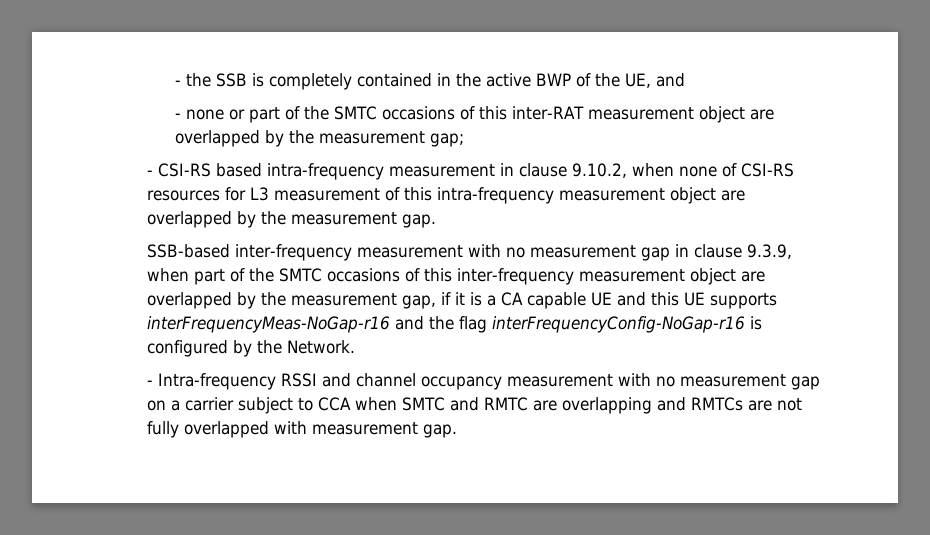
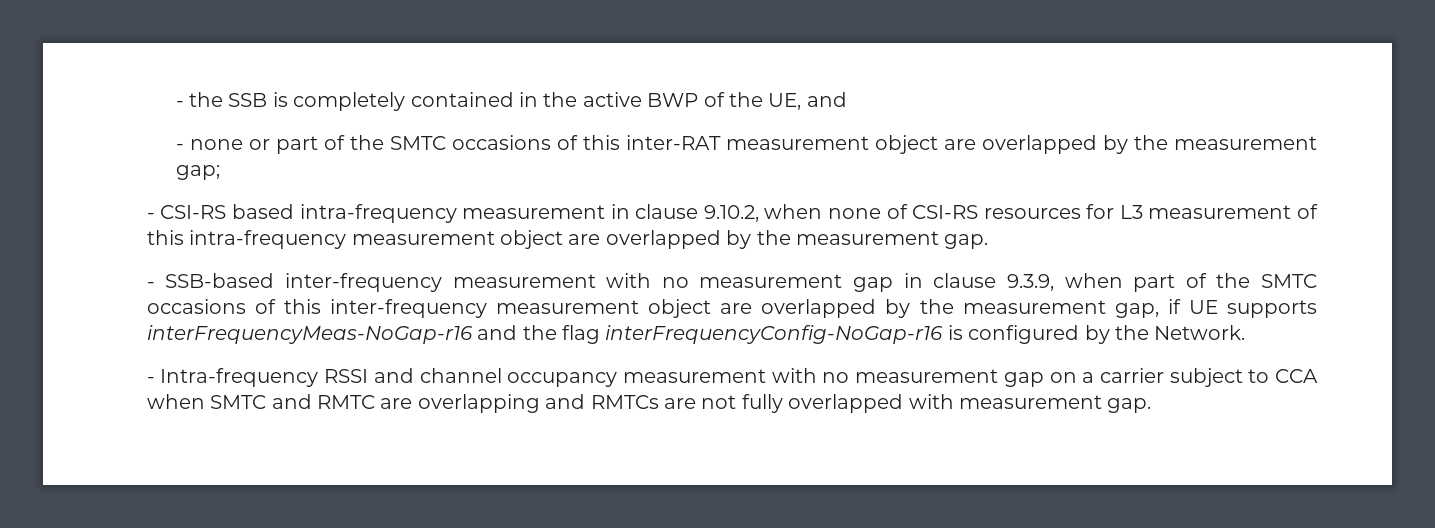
(437, 221) none -> [146,282,155,288] -
[455,292,680,309] it is a CA capable UE and this -> (1181, 306) none

